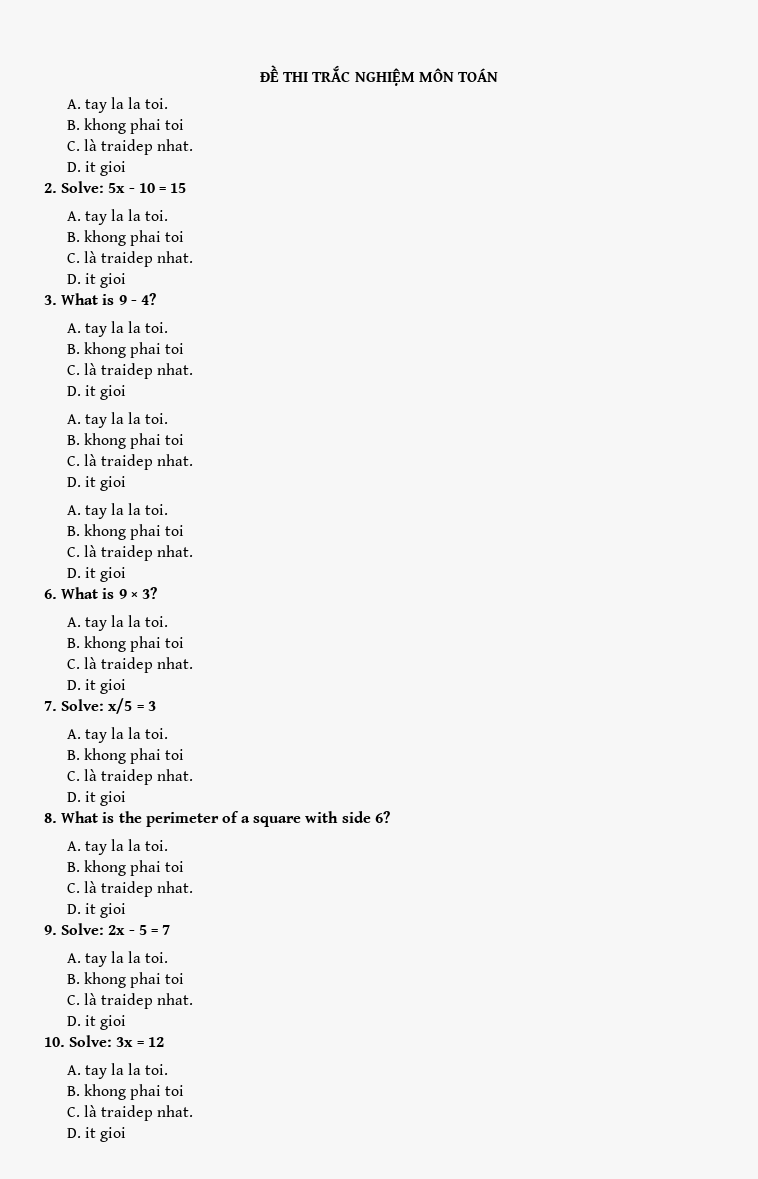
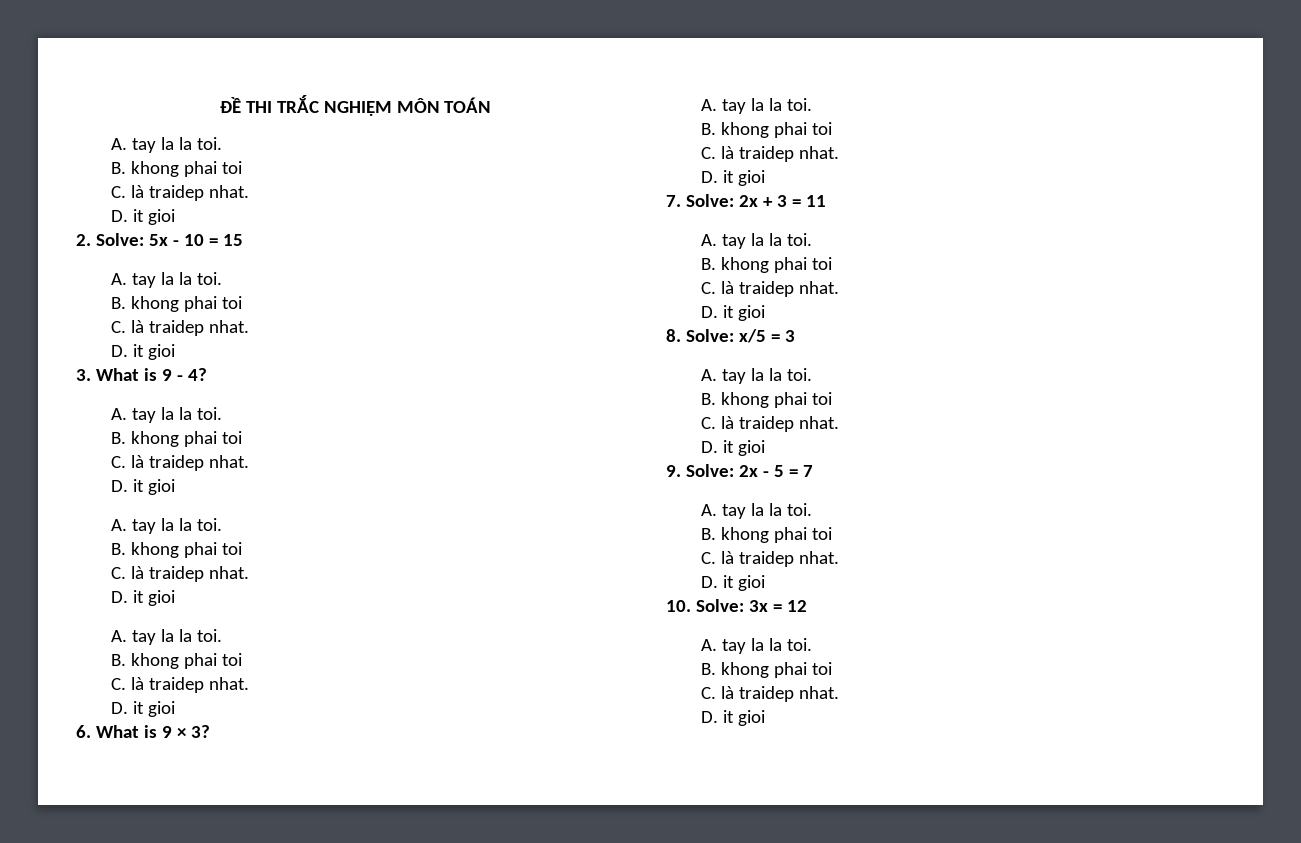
[108,698,156,714] x/5 = 3 -> [738,195,826,207] 2x + 3 = 11
[61,811,390,827] What is the perimeter of a square with side 6? -> [685,329,795,343] Solve: x/5 = 3

